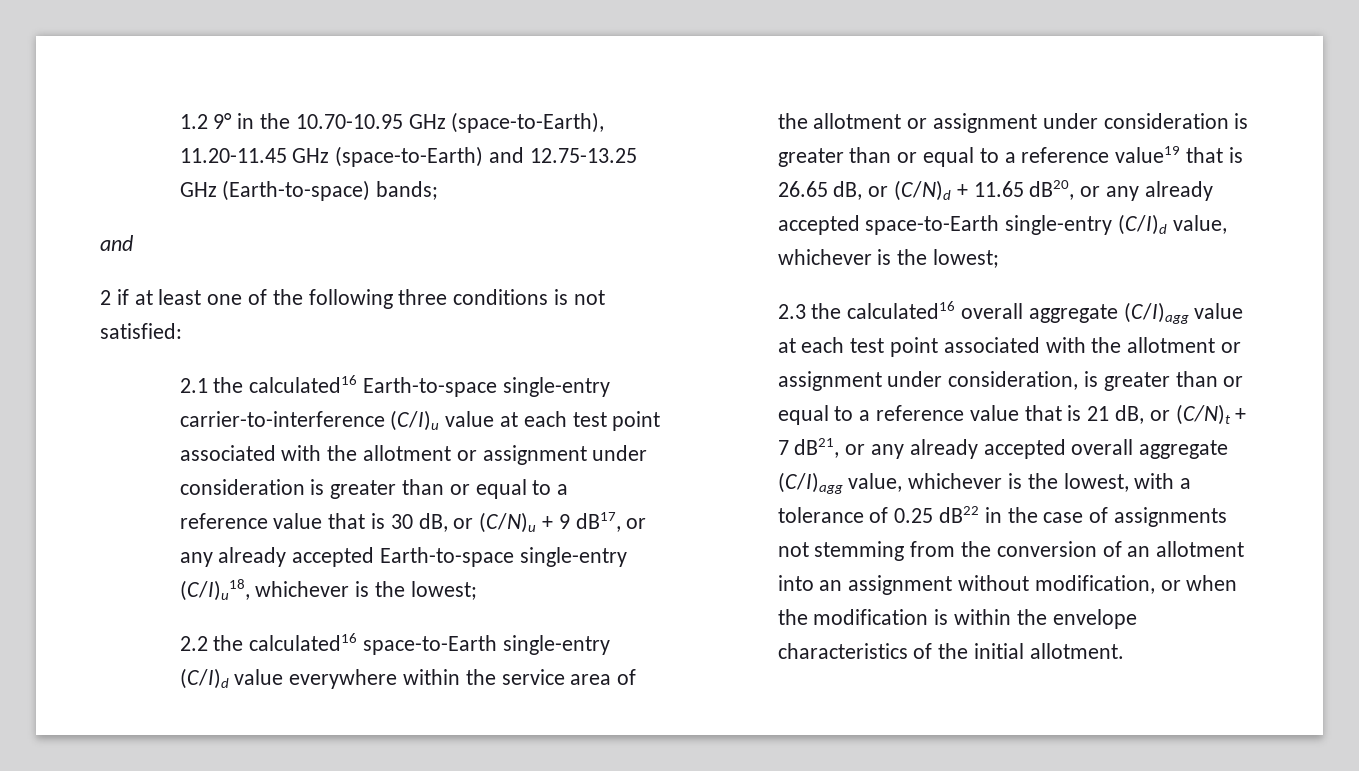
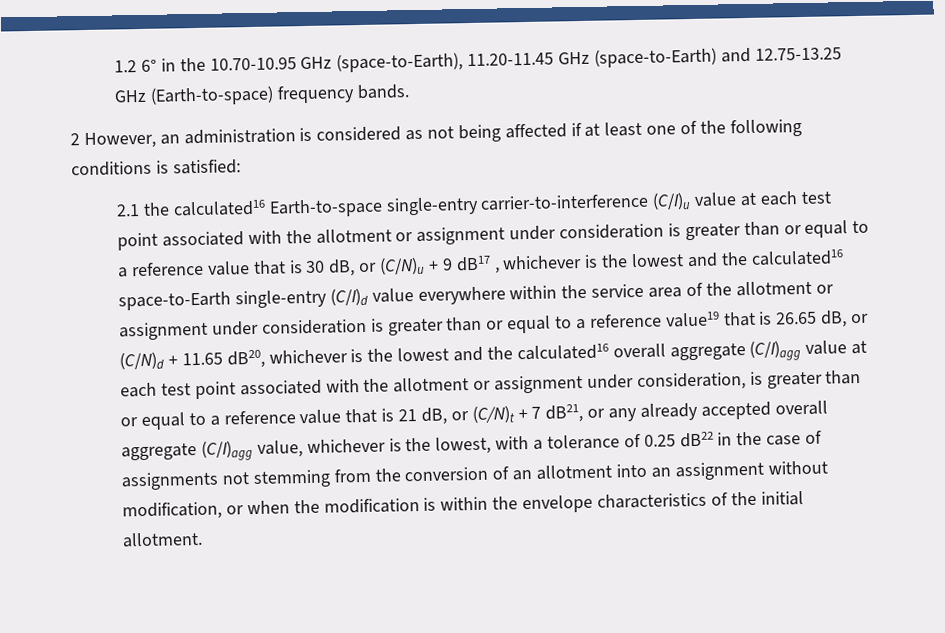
[213,113,233,129] 9° -> [141,59,158,72] 6°
[376,181,439,200] [100,235,133,251] bands; // and -> [276,84,410,104] frequency bands.
(111, 297) none -> [83,123,567,150] However, an administration is considered as not being affected
[398,289,448,305] three -> (802, 128) none
[573,290,605,305] not -> (169, 167) none
[575,512,647,532] [179,547,627,567] [179,579,477,601] [179,636,208,651] dB17, or any already accepted Earth-to-space single-entry (C/I)u18, whichever is the lowest; // 2.2 -> [455,252,718,274] dB17 , whichever is the lowest and
[1080,181,1213,201] [777,214,1227,235] [777,249,1000,268] [777,304,806,319] or any already accepted space-to-Earth single-entry (C/I)d value, whichever is the lowest; // 2.3 -> [268,346,484,364] whichever is the lowest and

